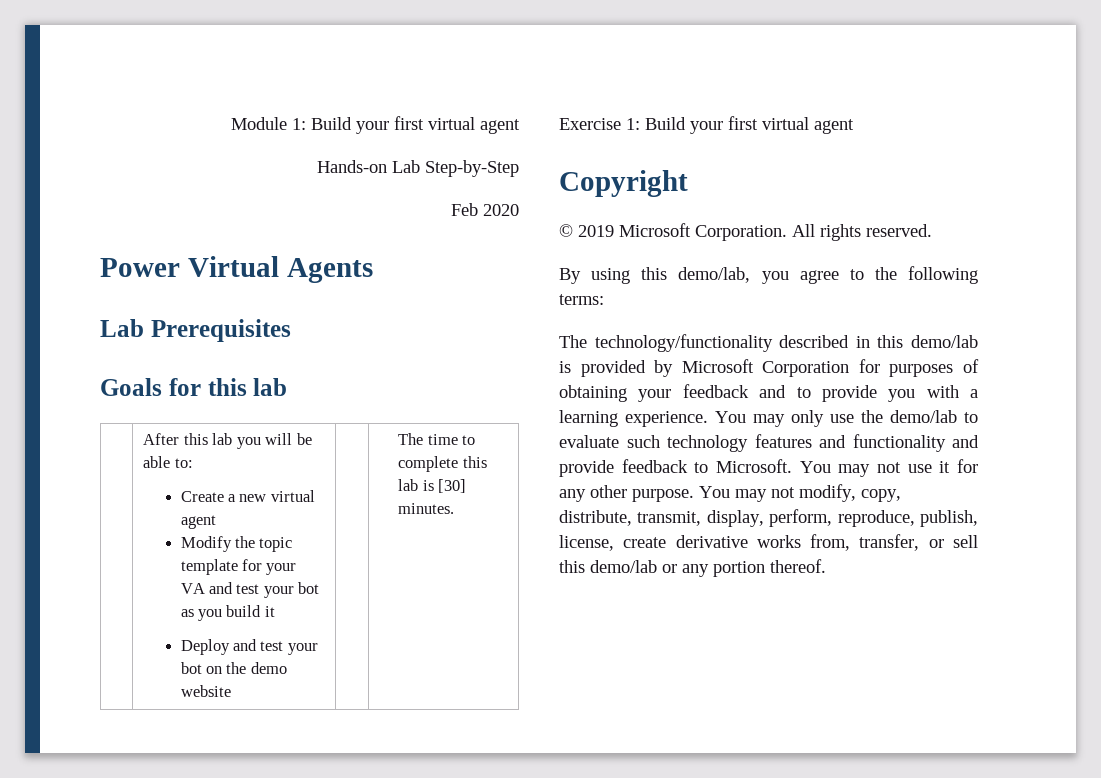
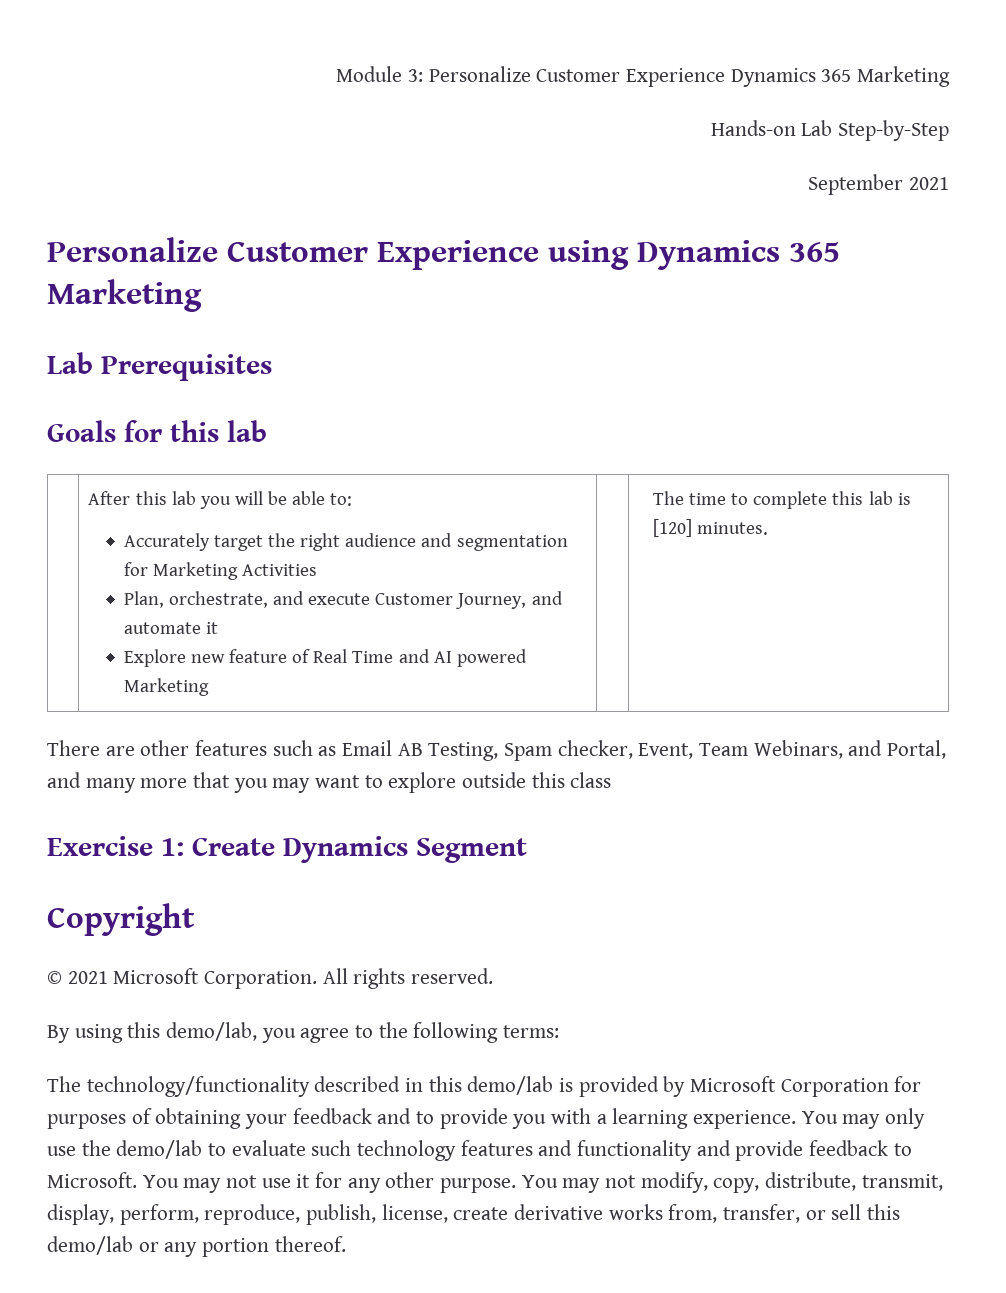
[292,116,520,134] [317,160,519,177] [451,203,519,216] [100,256,373,283] 1: Build your first virtual agent // Hands-on Lab Step-by-Step // Feb 2020 // Power Virtual Agents -> [407,66,950,87] [710,120,949,141] [808,174,949,195] [47,237,840,270] [47,279,202,312] 3: Personalize Customer Experience Dynamics 365 Marketing // Hands-on Lab Step-by-Step // September 2021 // Personalize Customer Experience using Dynamics 365 Marketing
[180,490,315,502] [180,515,216,529] [180,536,293,552] [180,559,297,575] [180,582,320,598] [180,605,275,621] [180,639,318,655] [180,662,287,674] [180,685,231,697] Create a new virtual agent // Modify the topic template for your VA and test your bot as you build it // Deploy and test your bot on the demo website -> [123,533,568,551] [123,562,318,580] [123,591,563,609] [123,622,218,634] [123,649,527,667] [123,678,209,696] Accurately target the right audience and segmentation for Marketing Activities // Plan, orchestrate, and execute Customer Journey, and automate it // Explore new feature of Real Time and AI powered Marketing
[438,479,467,493] [30] -> [652,519,692,537] [120]
[559,116,854,134] Exercise 1: Build your first virtual agent -> [47,740,947,761] [47,772,612,793] [47,836,527,863] There are other features such as Email AB Testing, Spam checker, Event, Team Webinars, and Portal, and many more that you may want to explore outside this class // Exercise 1: Create Dynamics Segment
[578,225,614,237] 2019 -> [67,971,108,984] 2021

